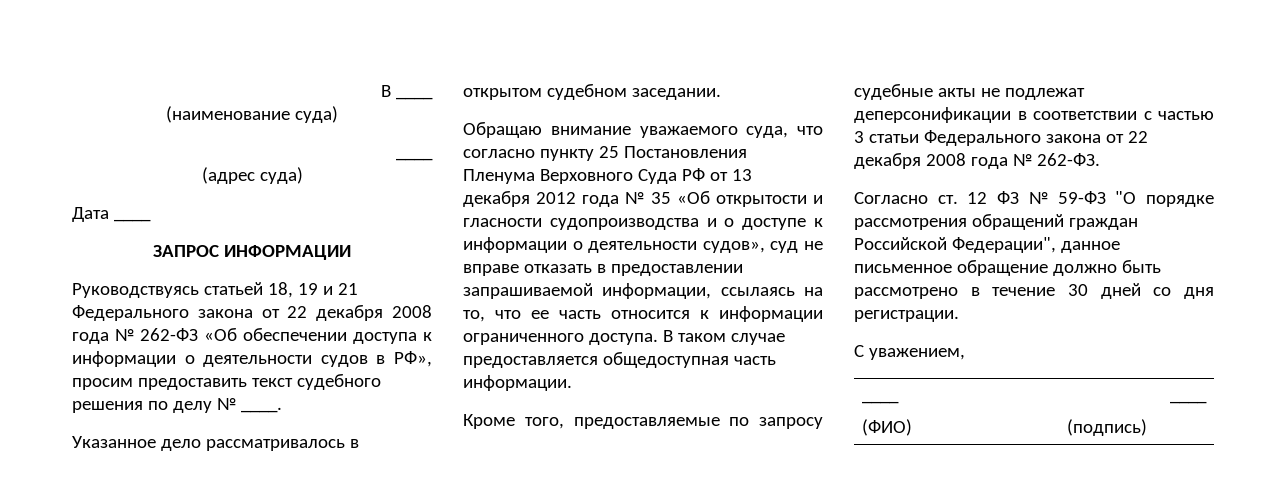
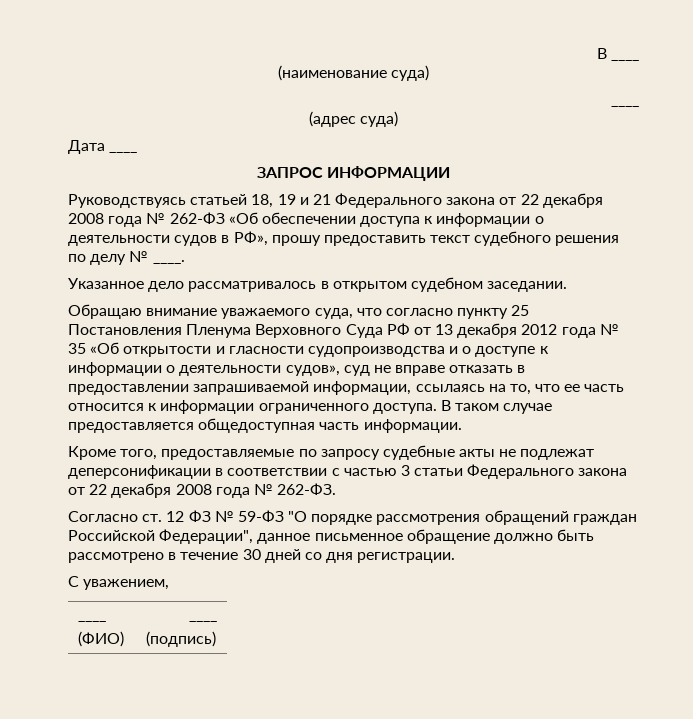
[72,378,133,390] просим -> [271,235,321,246] прошу

